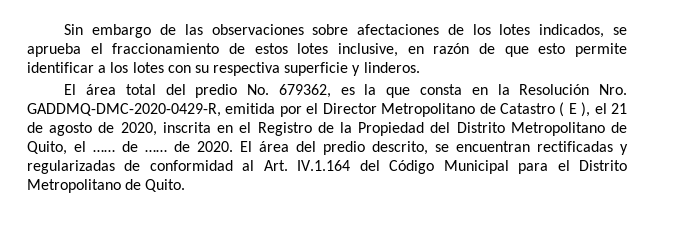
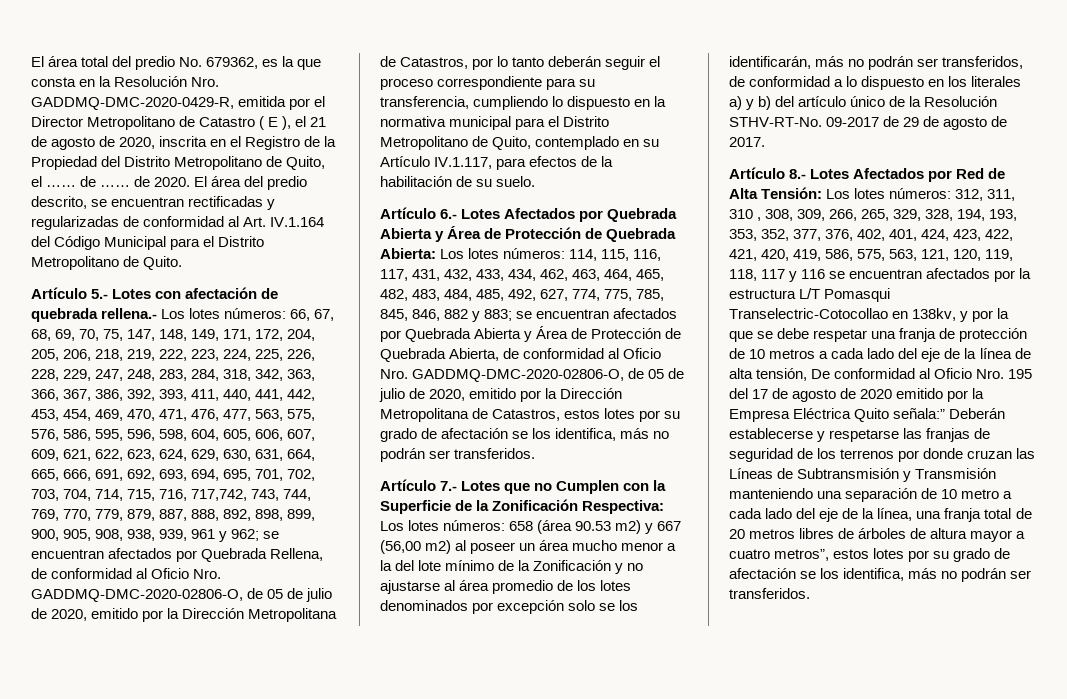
[64,24,627,38] [27,43,628,57] [27,62,420,76] Sin embargo de las observaciones sobre afectaciones de los lotes indicados, se aprueba el fraccionamiento de estos lotes inclusive, en razón de que esto permite identificar a los lotes con su respectiva superficie y linderos. // -> (31, 61) none
(186, 185) none -> [31,287,279,299] [31,308,335,322] [31,329,316,341] [31,349,316,361] [31,369,316,381] [31,389,316,401] [31,409,316,421] [31,429,316,441] [31,449,316,461] [31,469,316,481] [31,489,312,501] [31,509,316,521] [31,529,280,542] [31,548,324,562] [31,568,222,579] [31,588,333,602] [31,608,338,622] [380,56,661,70] [380,76,596,90] [380,96,667,110] [380,116,610,130] [380,136,660,150] [380,156,614,170] [380,176,536,187] [380,207,678,222] [380,226,677,242] [380,248,662,261] [380,269,665,281] [380,289,665,301] [380,308,678,322] [380,326,682,342] [380,348,662,362] [380,368,685,382] [379,388,623,402] [380,408,681,422] [380,428,670,442] [380,448,536,462] [380,479,667,494] [380,499,665,514] [380,520,682,534] [380,540,677,554] [380,560,644,574] [380,580,632,594] [380,600,639,614] [729,56,1024,70] [729,76,1022,90] [729,96,998,110] [729,116,1008,130] [729,137,765,147] [729,167,1006,182] [729,187,1016,201] [729,209,1018,221] [729,229,1014,241] [729,249,1014,261] [729,268,1032,282] [729,288,891,302] [729,308,1010,322] [729,328,1028,342] [729,348,1031,362] [729,368,1033,381] [729,388,985,402] [729,408,1006,422] [729,428,991,442] [729,448,1036,462] [729,468,997,482] [729,488,1013,502] [729,508,1032,522] [729,528,1026,542] [729,548,1011,562] [729,568,1032,582] [729,588,810,599] // Artículo 5.- Lotes con afectación de quebrada rellena.- Los lotes números: 66, 67, 68, 69, 70, 75, 147, 148, 149, 171, 172, 204, 205, 206, 218, 219, 222, 223, 224, 225, 226, 228, 229, 247, 248, 283, 284, 318, 342, 363, 366, 367, 386, 392, 393, 411, 440, 441, 442, 453, 454, 469, 470, 471, 476, 477, 563, 575, 576, 586, 595, 596, 598, 604, 605, 606, 607, 609, 621, 622, 623, 624, 629, 630, 631, 664, 665, 666, 691, 692, 693, 694, 695, 701, 702, 703, 704, 714, 715, 716, 717,742, 743, 744, 769, 770, 779, 879, 887, 888, 892, 898, 899, 900, 905, 908, 938, 939, 961 y 962; se encuentran afectados por Quebrada Rellena, de conformidad al Oficio Nro. GADDMQ-DMC-2020-02806-O, de 05 de julio de 2020, emitido por la Dirección Metropolitana de Catastros, por lo tanto deberán seguir el proceso correspondiente para su transferencia, cumpliendo lo dispuesto en la normativa municipal para el Distrito Metropolitano de Quito, contemplado en su Artículo IV.1.117, para efectos de la habilitación de su suelo. // Artículo 6.- Lotes Afectados por Quebrada Abierta y Área de Protección de Quebrada Abierta: Los lotes números: 114, 115, 116, 117, 431, 432, 433, 434, 462, 463, 464, 465, 482, 483, 484, 485, 492, 627, 774, 775, 785, 845, 846, 882 y 883; se encuentran afectados por Quebrada Abierta y Área de Protección de Quebrada Abierta, de conformidad al Oficio Nro. GADDMQ-DMC-2020-02806-O, de 05 de julio de 2020, emitido por la Dirección Metropolitana de Catastros, estos lotes por su grado de afectación se los identifica, más no podrán ser transferidos. // Artículo 7.- Lotes que no Cumplen con la Superficie de la Zonificación Respectiva: Los lotes números: 658 (área 90.53 m2) y 667 (56,00 m2) al poseer un área mucho menor a la del lote mínimo de la Zonificación y no ajustarse al área promedio de los lotes denominados por excepción solo se los identificarán, más no podrán ser transferidos, de conformidad a lo dispuesto en los literales a) y b) del artículo único de la Resolución STHV-RT-No. 09-2017 de 29 de agosto de 2017. // Artículo 8.- Lotes Afectados por Red de Alta Tensión: Los lotes números: 312, 311, 310 , 308, 309, 266, 265, 329, 328, 194, 193, 353, 352, 377, 376, 402, 401, 424, 423, 422, 421, 420, 419, 586, 575, 563, 121, 120, 119, 118, 117 y 116 se encuentran afectados por la estructura L/T Pomasqui Transelectric-Cotocollao en 138kv, y por la que se debe respetar una franja de protección de 10 metros a cada lado del eje de la línea de alta tensión, De conformidad al Oficio Nro. 195 del 17 de agosto de 2020 emitido por la Empresa Eléctrica Quito señala:” Deberán establecerse y respetarse las franjas de seguridad de los terrenos por donde cruzan las Líneas de Subtransmisión y Transmisión manteniendo una separación de 10 metro a cada lado del eje de la línea, una franja total de 20 metros libres de árboles de altura mayor a cuatro metros”, estos lotes por su grado de afectación se los identifica, más no podrán ser transferidos.

